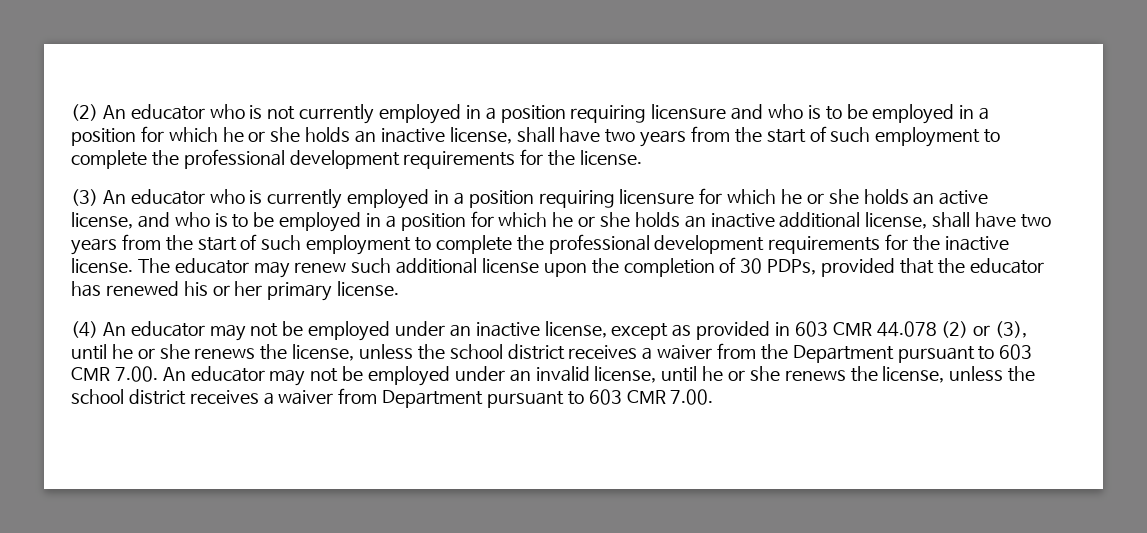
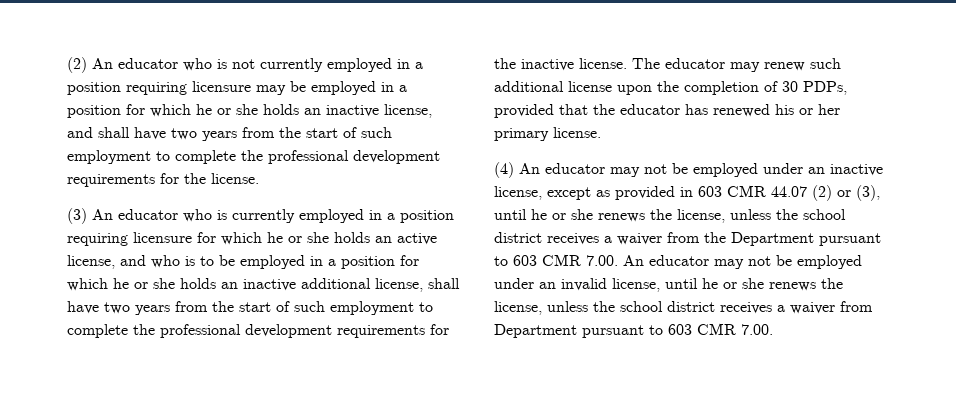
[731,104,842,120] and who is to -> [256,85,286,95] may
(512, 135) none -> [67,127,93,138] and
[876,321,937,337] 44.078 -> [771,186,807,197] 44.07

